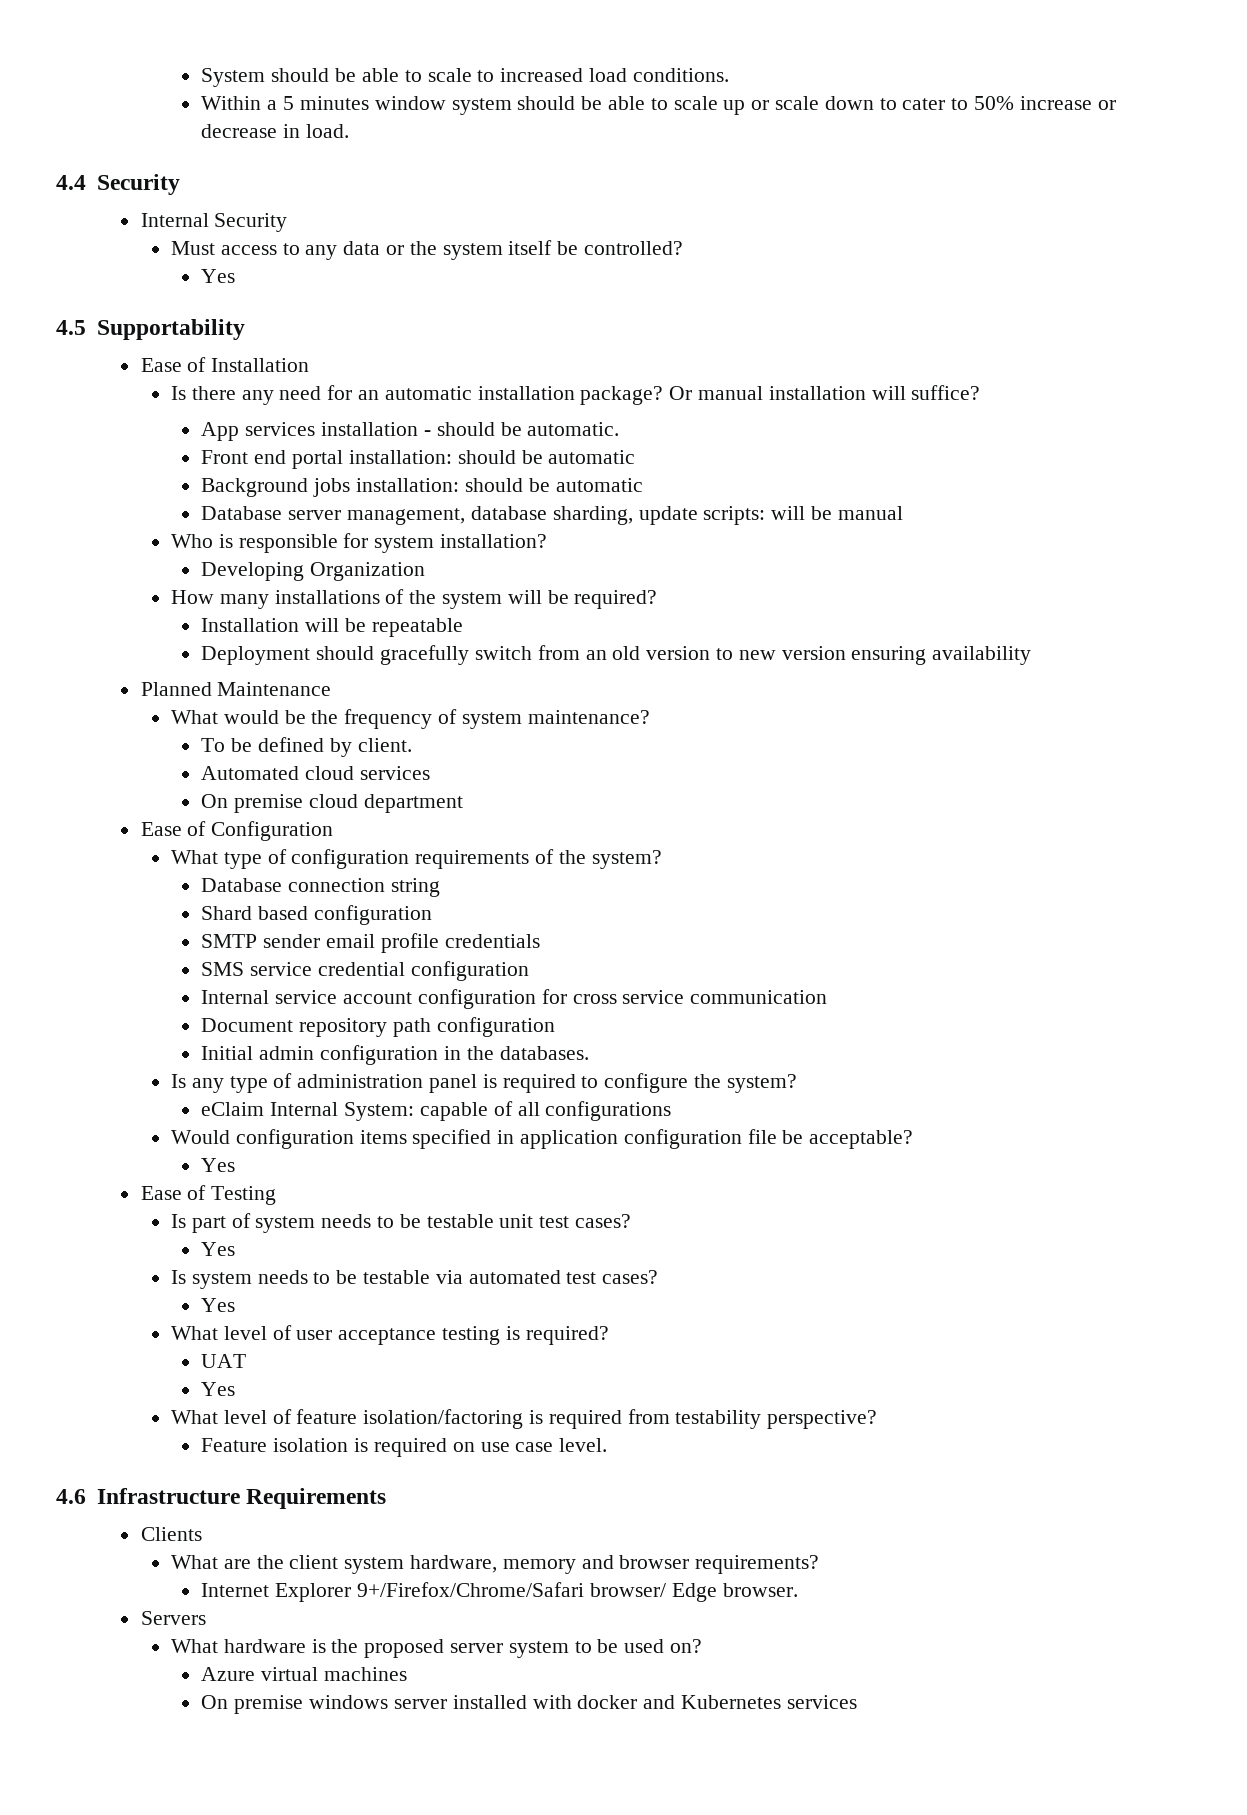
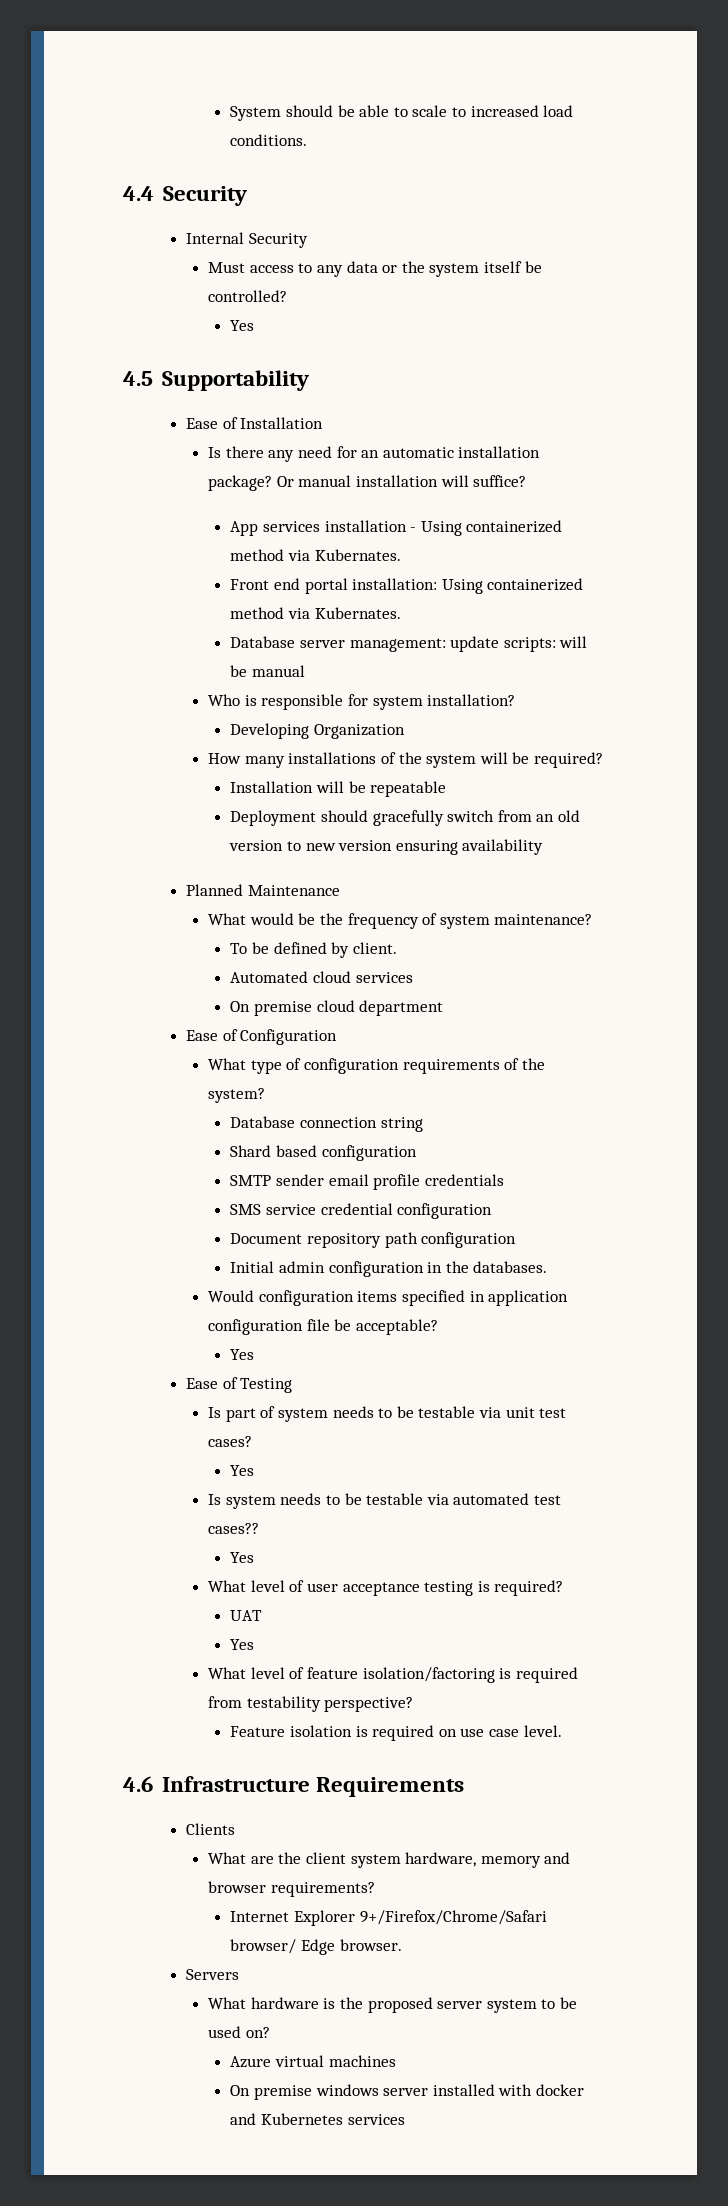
[201,96,1116,115] [201,124,350,138] // Within a 5 minutes window system should be able to scale up or scale down to cater to 50% increase or decrease in load. -> (308, 140) none
[436,422,620,436] should be automatic. -> [420,520,563,536] [230,549,401,561] Using containerized method via Kubernates.
[457,450,636,464] [201,478,643,497] should be automatic // Background jobs installation: should be automatic -> [441,578,584,594] [230,607,401,619] Using containerized method via Kubernates.
[347,506,633,525] management, database sharding, -> [349,638,446,652] management:
[201,989,828,1009] // Internal service account configuration for cross service communication -> (493, 1211) none
[171,1073,797,1093] [201,1101,672,1121] // Is any type of administration panel is required to configure the system? // eClaim Internal System: capable of all configurations -> (548, 1267) none
(494, 1221) none -> [478,1407,501,1418] via
[602,1270,659,1284] cases? -> [208,1523,260,1534] cases??

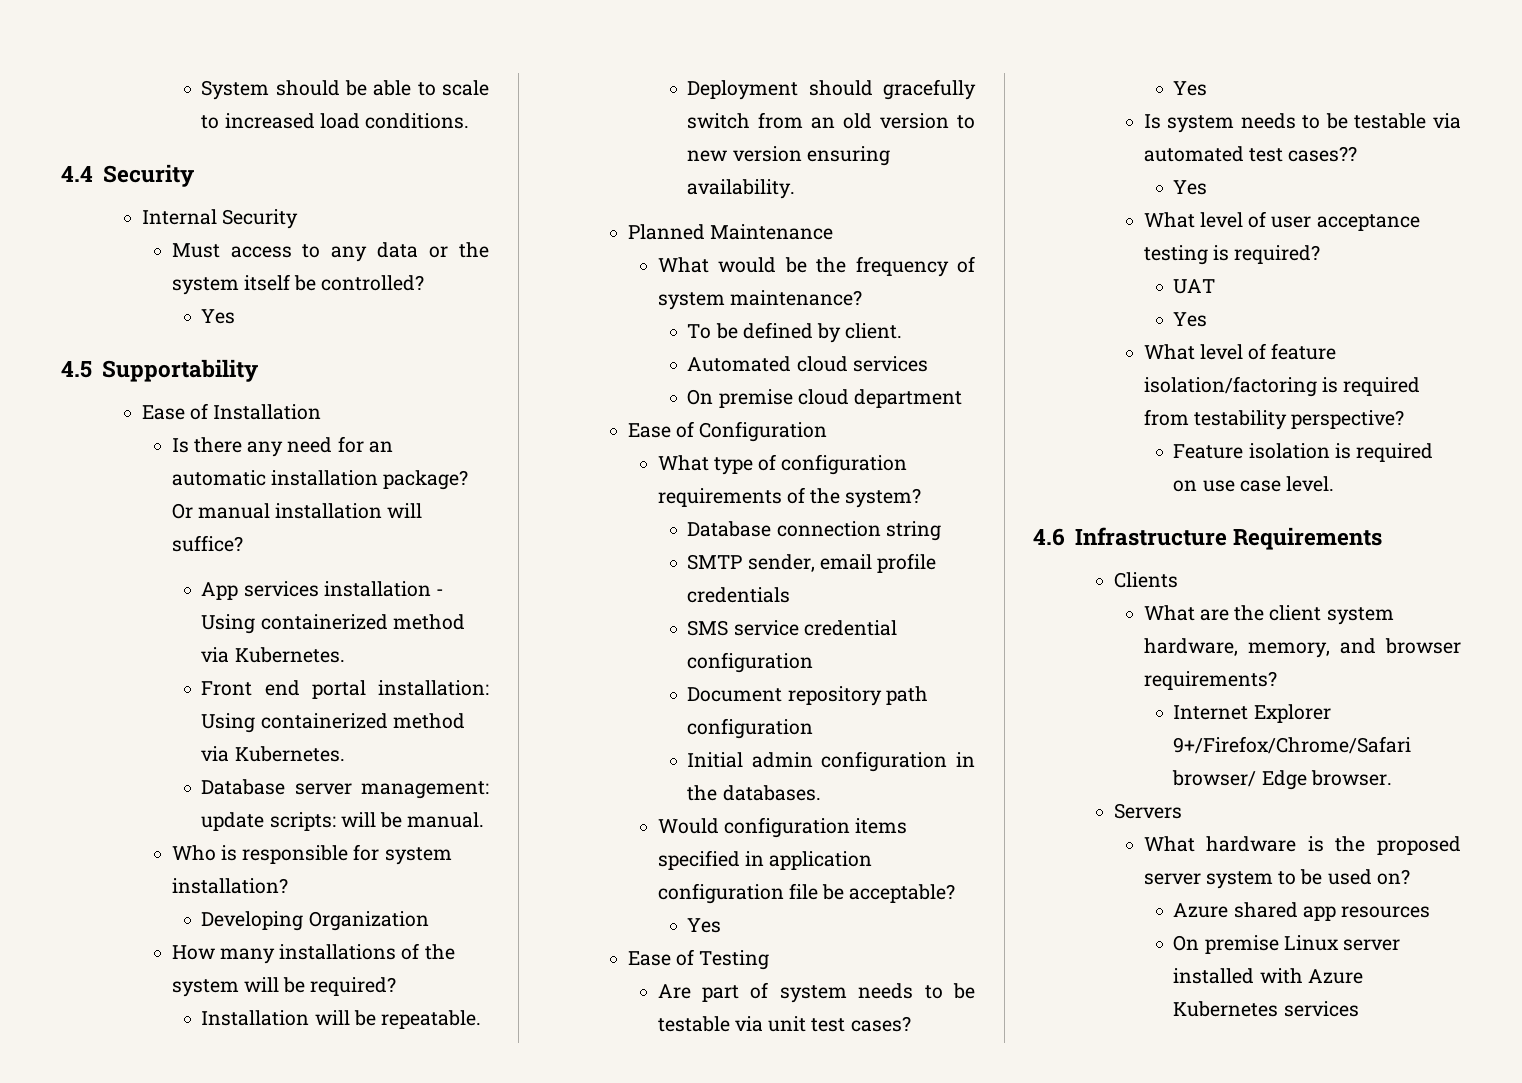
[314,549,401,561] Kubernates. -> [234,647,345,663] Kubernetes.
[314,607,401,619] Kubernates. -> [234,746,345,762] Kubernetes.
[252,665,306,677] manual -> [407,812,485,828] manual.
[370,781,447,797] repeatable -> [381,1010,482,1029] repeatable.
[462,839,544,855] availability -> [687,179,796,199] availability.
[230,1145,417,1161] // Shard based configuration -> (941, 531) none
[276,1174,325,1186] sender -> [747,554,815,572] sender,
[208,1407,222,1418] Is -> [657,984,691,999] Are
[480,1856,541,1868] memory -> [1247,642,1330,658] memory,
[275,2055,396,2067] [230,2084,379,2100] virtual machines // On premise windows -> [1233,902,1431,921] [1173,935,1339,954] shared app resources // On premise Linux
[535,2084,584,2096] [230,2113,257,2125] docker and -> [1307,969,1363,984] Azure

